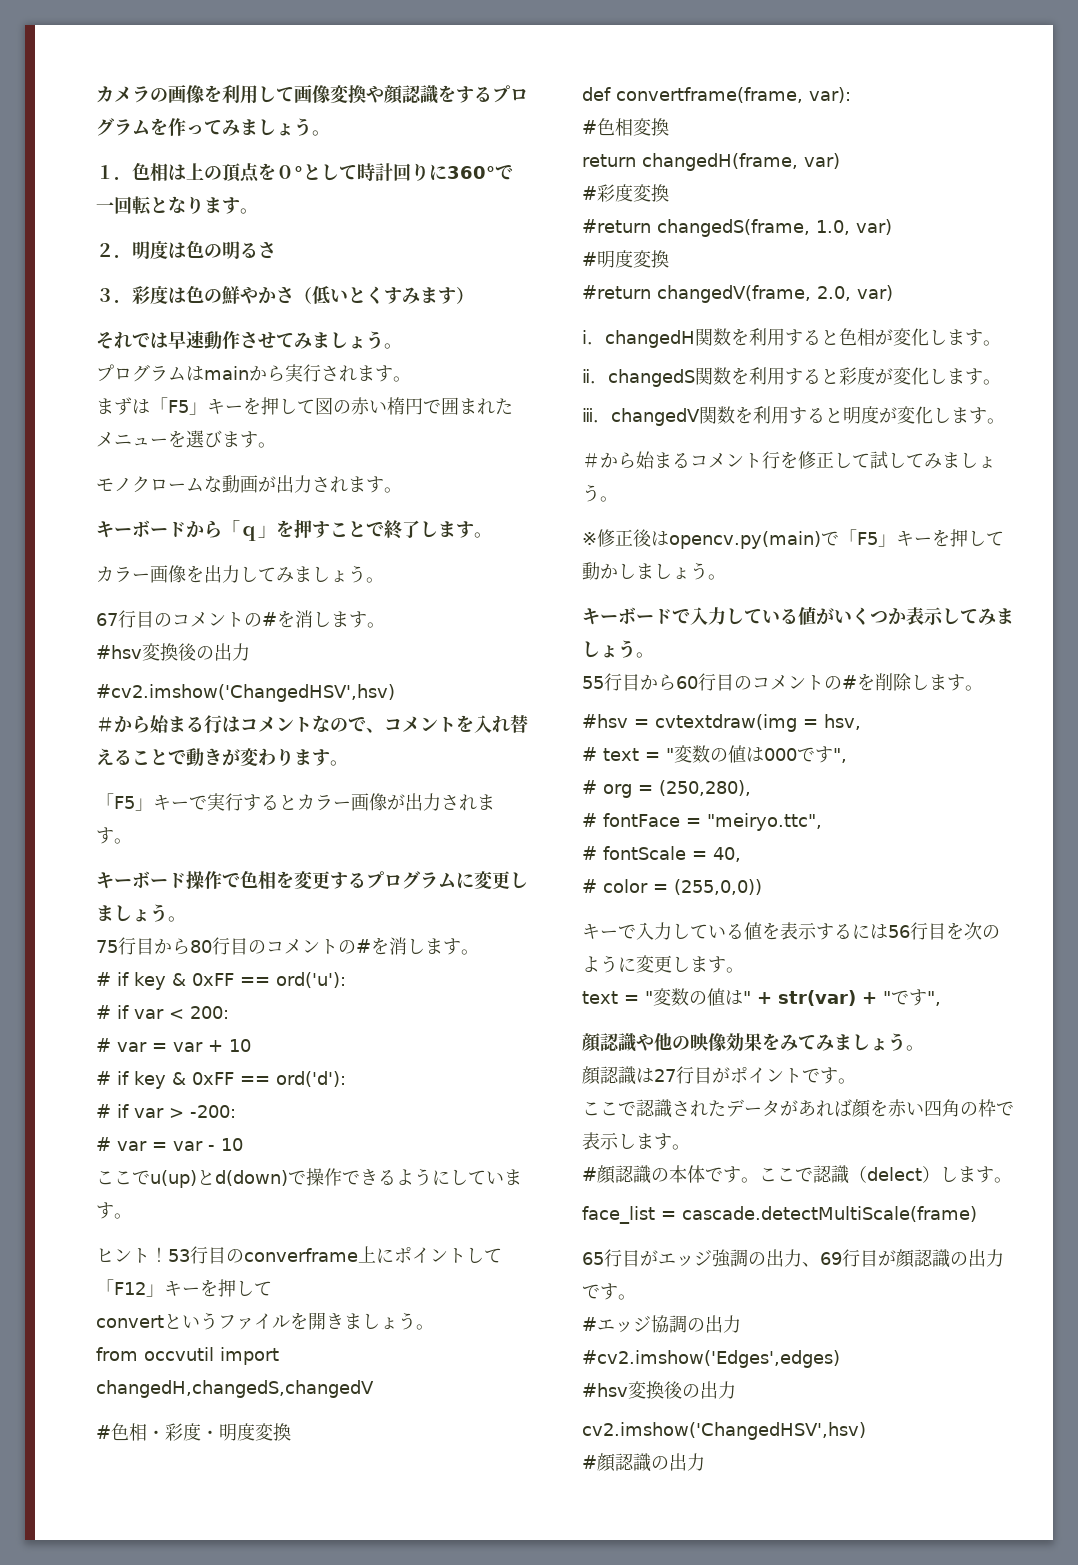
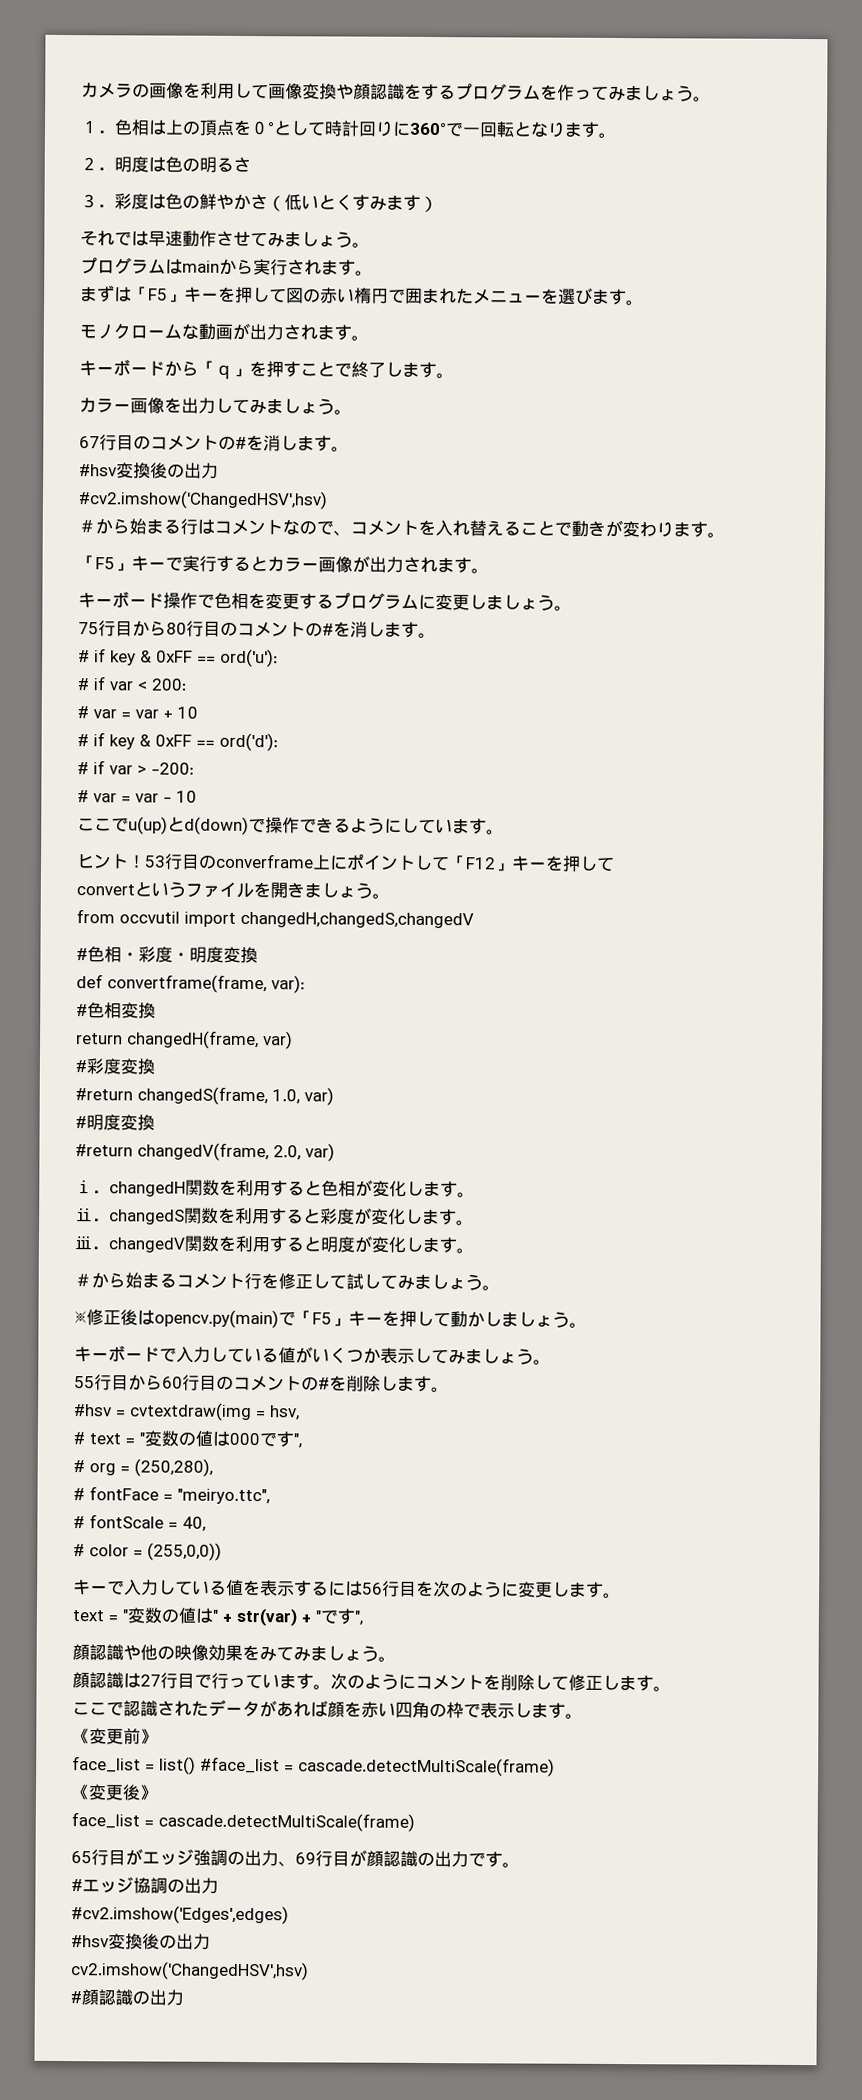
[712,1067,820,1084] がポイントで -> [194,1672,637,1691] で行っています。次のようにコメントを削除して修正しま
[582,1165,1012,1184] #顔認識の本体です。ここで認識（delect）します。 -> [72,1728,158,1745] [72,1756,555,1777] [71,1784,158,1801] 《変更前》 // face_list = list() #face_list = cascade.detectMultiScale(frame) // 《変更後》

